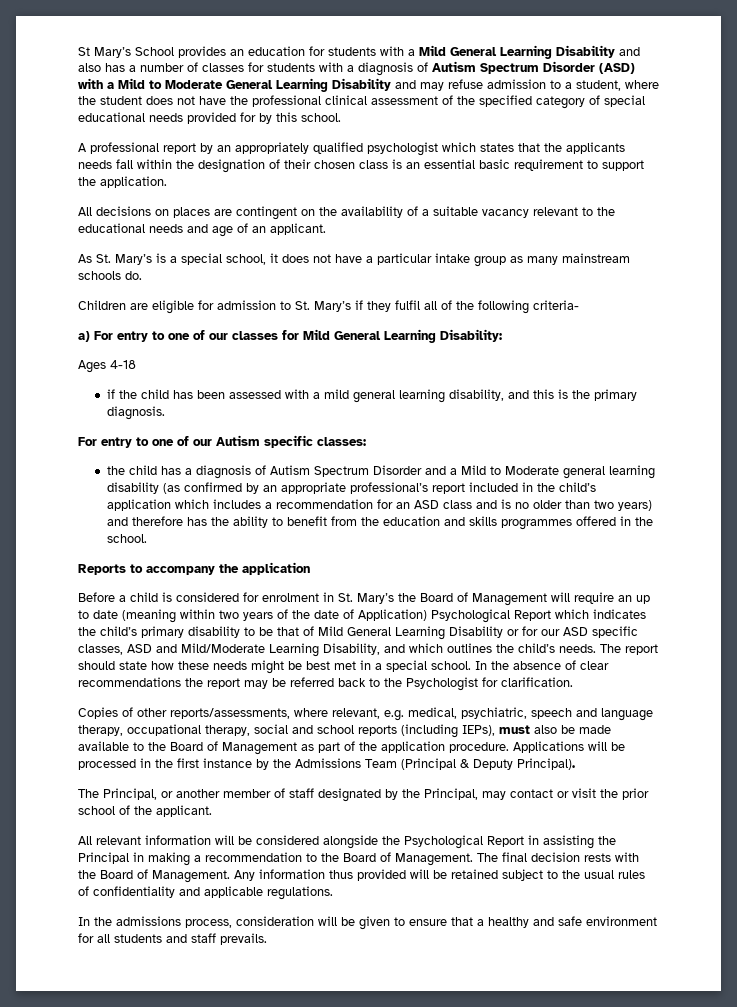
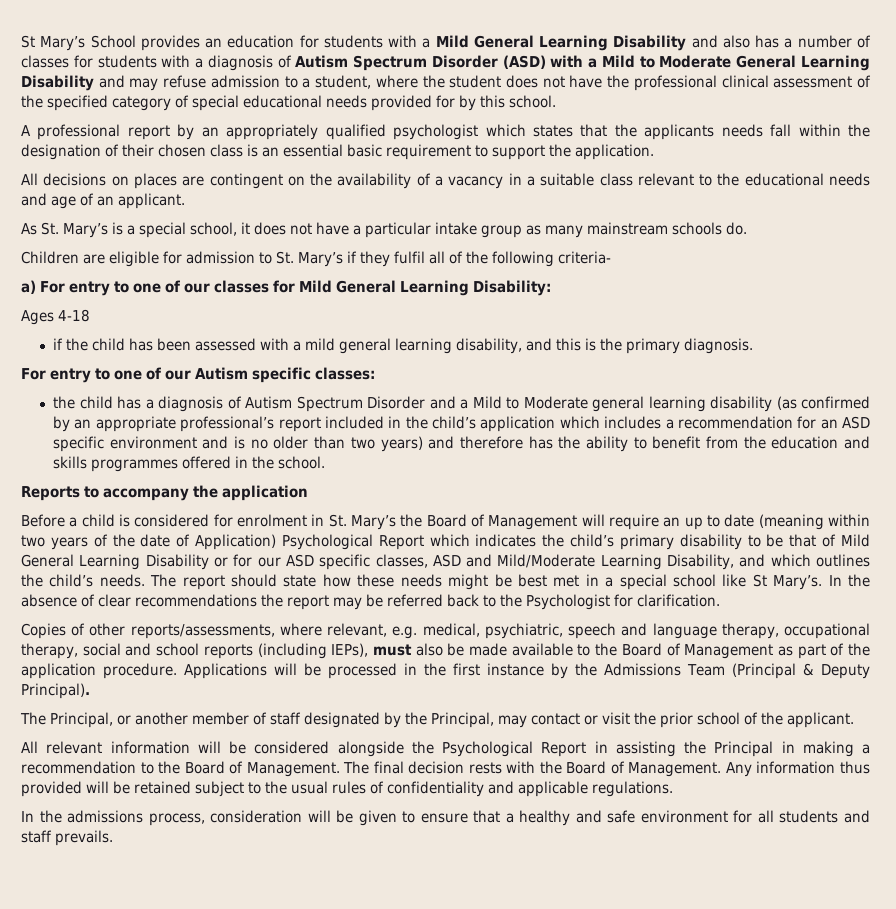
[433,206,529,218] suitable vacancy -> [448,173,633,189] vacancy in a suitable class
[442,500,472,509] class -> [53,436,197,452] specific environment
[431,661,471,670] school. -> [672,574,823,590] school like St Mary’s.

